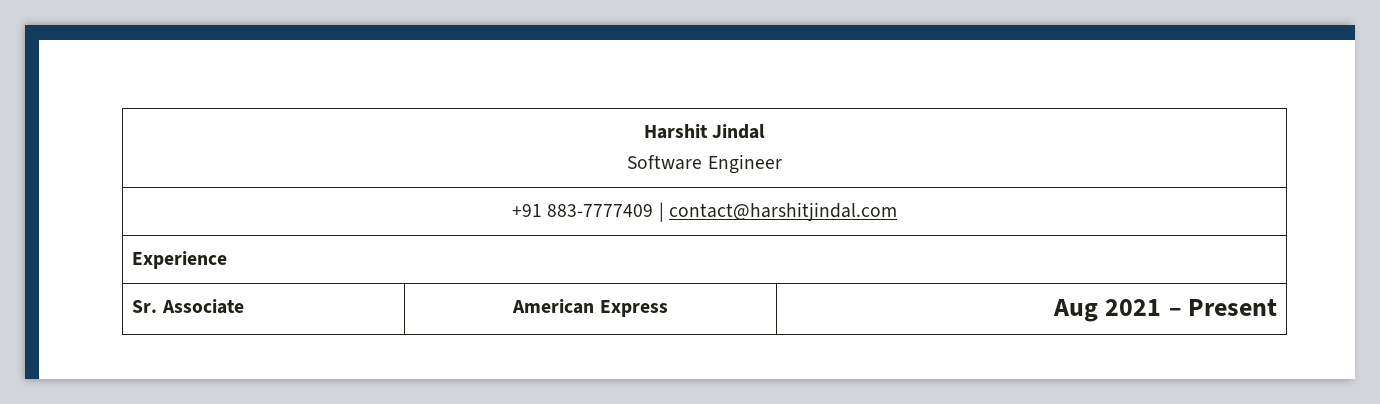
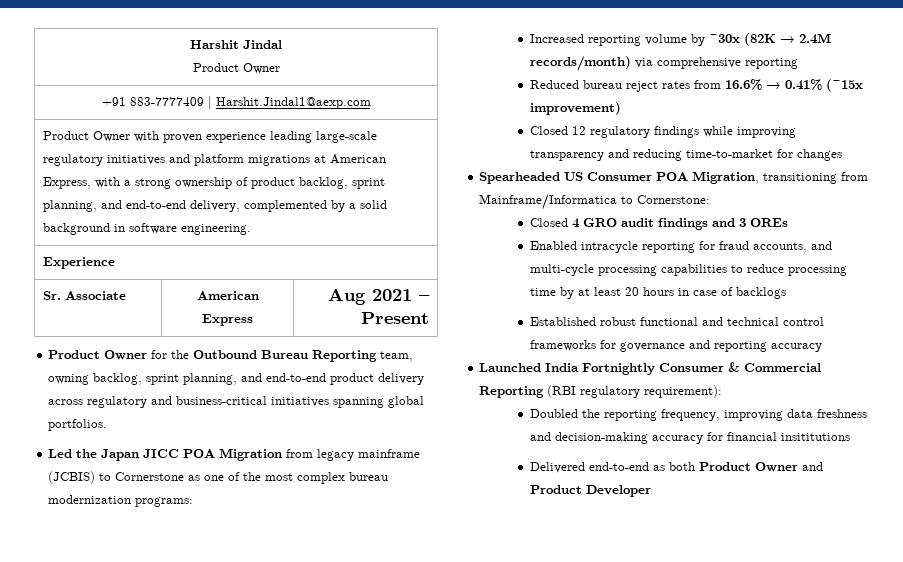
[627,154,782,174] Software Engineer -> [192,63,280,74] Product Owner
[668,202,897,221] contact@harshitjindal.com -> [215,97,371,109] [43,131,378,143] [43,154,387,166] [43,177,386,189] [43,200,388,212] [43,223,252,235] Harshit.Jindal1@aexp.com // Product Owner with proven experience leading large-scale regulatory initiatives and platform migrations at American Express, with a strong ownership of product backlog, sprint planning, and end-to-end delivery, complemented by a solid background in software engineering.
(1277, 307) none -> [48,350,414,362] [48,373,425,385] [48,396,425,408] [48,419,108,431] [48,448,421,461] [48,471,389,484] [48,495,194,507] [529,33,831,46] [529,56,798,71] [529,79,863,92] [529,102,621,115] [529,126,796,138] [529,149,842,161] [479,171,869,184] [479,194,711,210] [529,218,788,230] [529,241,832,253] [529,264,847,276] [529,287,786,299] [529,317,824,326] [529,340,822,352] [479,362,822,375] [479,385,723,398] [529,409,867,421] [529,432,850,444] [529,462,823,473] [529,485,651,497] // Product Owner for the Outbound Bureau Reporting team, owning backlog, sprint planning, and end-to-end product delivery across regulatory and business-critical initiatives spanning global portfolios. // Led the Japan JICC POA Migration from legacy mainframe (JCBIS) to Cornerstone as one of the most complex bureau modernization programs: // Increased reporting volume by ~30x (82K → 2.4M records/month) via comprehensive reporting // Reduced bureau reject rates from 16.6% → 0.41% (~15x improvement) // Closed 12 regulatory findings while improving transparency and reducing time-to-market for changes // Spearheaded US Consumer POA Migration, transitioning from Mainframe/Informatica to Cornerstone: // Closed 4 GRO audit findings and 3 OREs // Enabled intracycle reporting for fraud accounts, and multi-cycle processing capabilities to reduce processing time by at least 20 hours in case of backlogs // Established robust functional and technical control frameworks for governance and reporting accuracy // Launched India Fortnightly Consumer & Commercial Reporting (RBI regulatory requirement): // Doubled the reporting frequency, improving data freshness and decision-making accuracy for financial insititutions // Delivered end-to-end as both Product Owner and Product Developer

